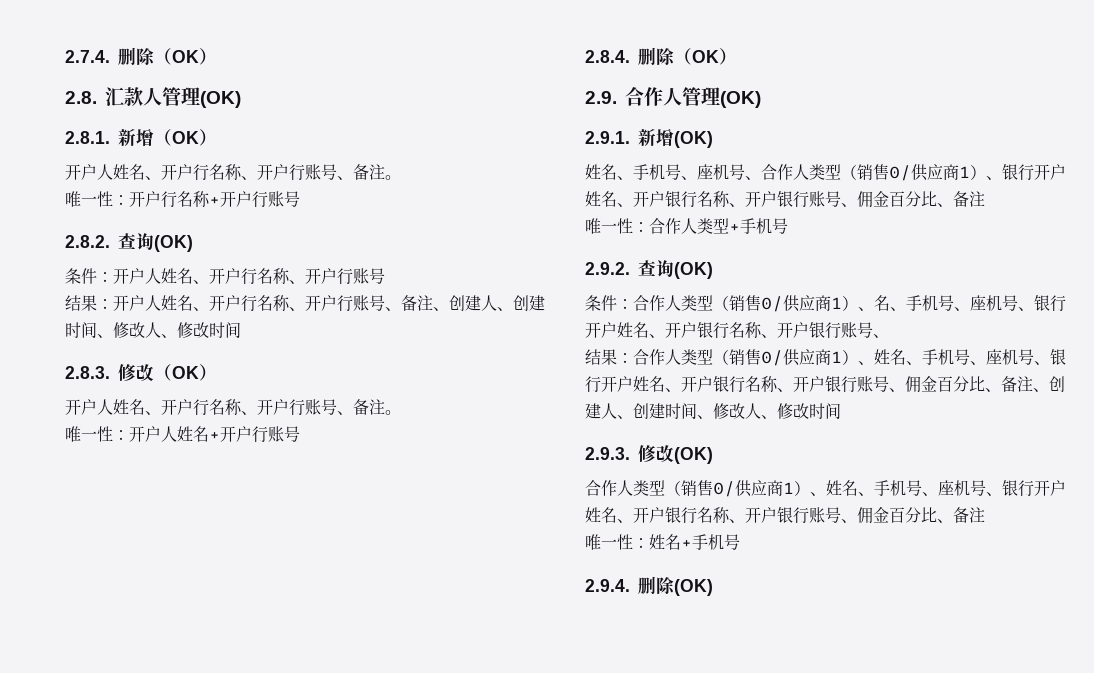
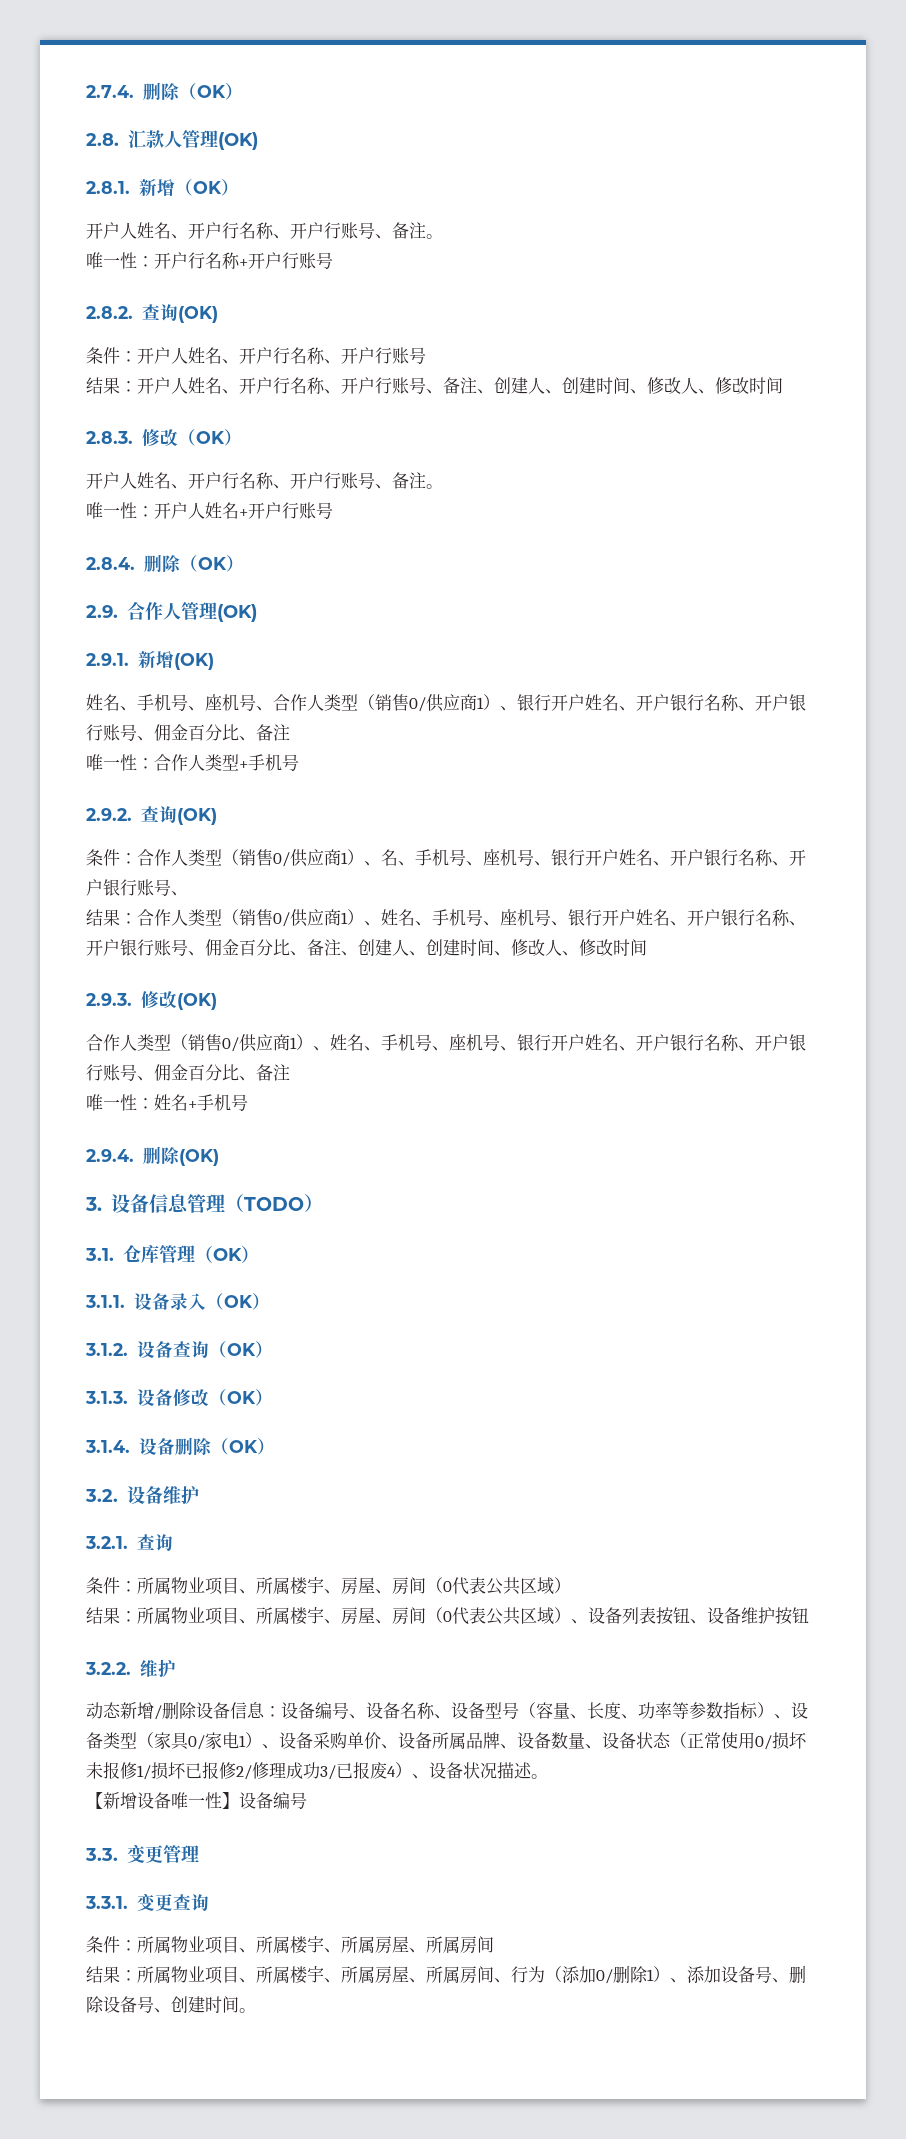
(713, 587) none -> [85,1194,323,1213] [85,1244,259,1263] [85,1293,270,1310] [85,1341,273,1358] [85,1389,273,1407] [85,1437,275,1456] [85,1485,199,1504] [85,1534,173,1551] [86,1577,571,1595] [86,1607,809,1625] [85,1659,176,1677] [86,1701,808,1720] [86,1732,807,1750] [86,1762,548,1780] [86,1792,307,1809] [85,1844,199,1863] [85,1893,209,1911] [86,1936,494,1954] [86,1965,806,1984] [86,1996,256,2013] // 3.设备信息管理（TODO） // 3.1.仓库管理（OK） // 3.1.1.设备录入（OK） // 3.1.2.设备查询（OK） // 3.1.3.设备修改（OK） // 3.1.4.设备删除（OK） // 3.2.设备维护 // 3.2.1.查询 // 条件：所属物业项目、所属楼宇、房屋、房间（0代表公共区域） // 结果：所属物业项目、所属楼宇、房屋、房间（0代表公共区域）、设备列表按钮、设备维护按钮 // 3.2.2.维护 // 动态新增/删除设备信息：设备编号、设备名称、设备型号（容量、长度、功率等参数指标）、设备类型（家具0/家电1）、设备采购单价、设备所属品牌、设备数量、设备状态（正常使用0/损坏未报修1/损坏已报修2/修理成功3/已报废4）、设备状况描述。 // 【新增设备唯一性】设备编号 // 3.3.变更管理 // 3.3.1.变更查询 // 条件：所属物业项目、所属楼宇、所属房屋、所属房间 // 结果：所属物业项目、所属楼宇、所属房屋、所属房间、行为（添加0/删除1）、添加设备号、删除设备号、创建时间。

